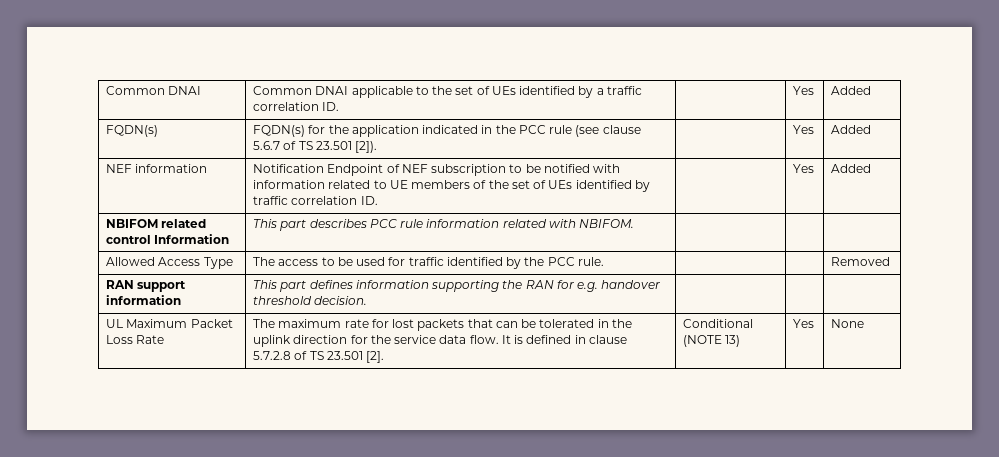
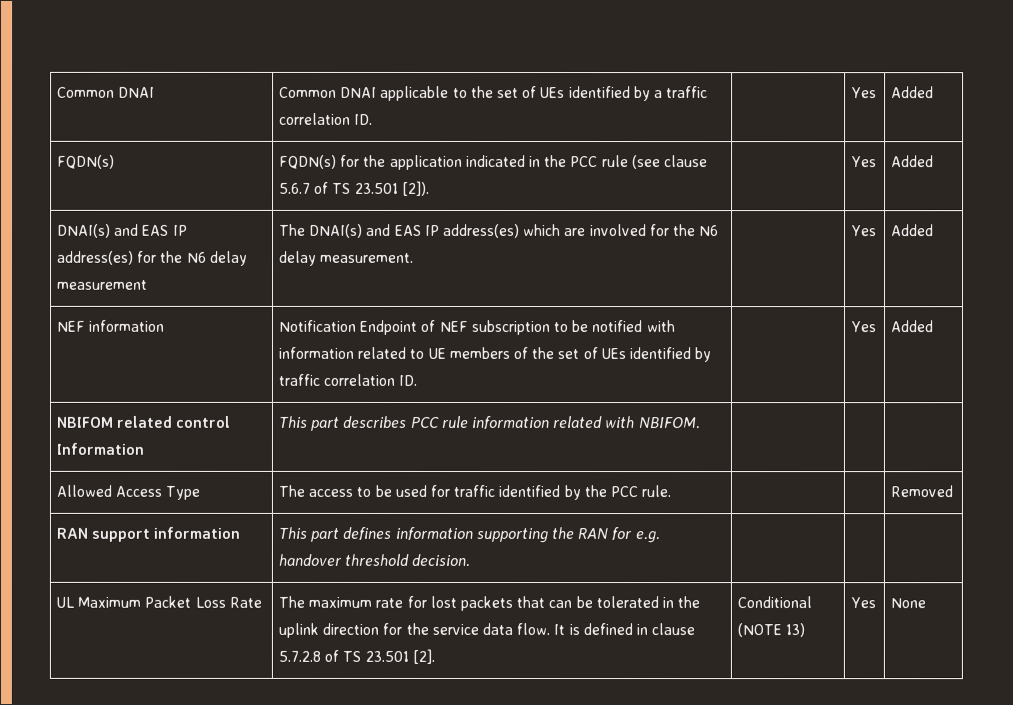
(872, 129) none -> [57,223,188,238] [57,250,248,266] [57,279,149,290] [279,223,720,239] [279,250,415,266] [851,225,878,237] [891,224,935,237] // DNAI(s) and EAS IP address(es) for the N6 delay measurement | The DNAI(s) and EAS IP address(es) which are involved for the N6 delay measurement. | | Yes | Added

